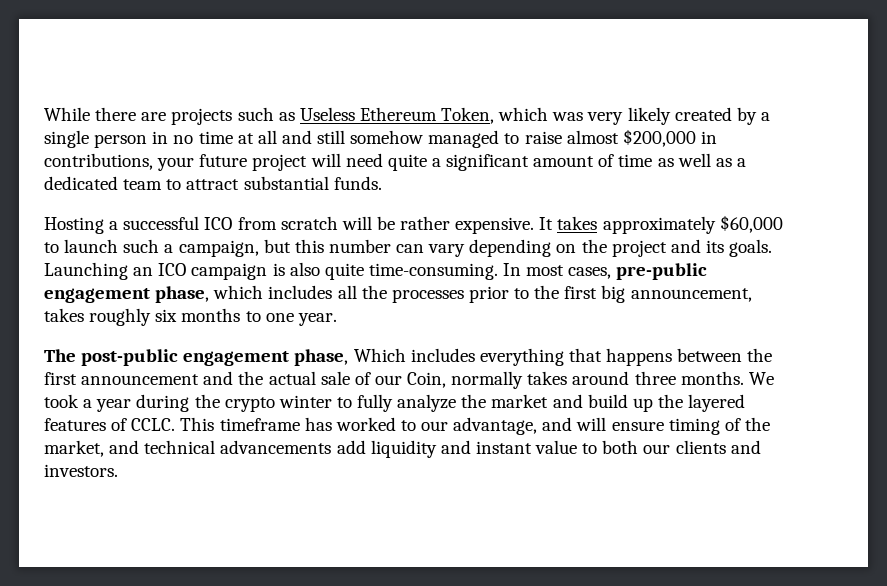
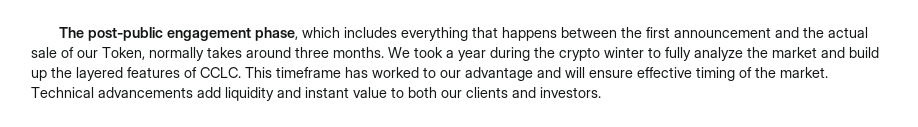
[44,107,770,125] [44,129,717,148] [44,153,746,171] [44,176,382,190] [44,215,783,234] [44,239,773,257] [44,262,708,280] [44,285,752,303] [44,308,337,326] While there are projects such as Useless Ethereum Token, which was very likely created by a single person in no time at all and still somehow managed to raise almost $200,000 in contributions, your future project will need quite a significant amount of time as well as a dedicated team to attract substantial funds. // Hosting a successful ICO from scratch will be rather expensive. It takes approximately $60,000 to launch such a campaign, but this number can vary depending on the project and its goals. Launching an ICO campaign is also quite time-consuming. In most cases, pre-public engagement phase, which includes all the processes prior to the first big announcement, takes roughly six months to one year. // -> (58, 32) none
[353,348,406,362] Which -> [301,27,340,38] which
[407,372,447,388] Coin, -> [102,47,145,60] Token,
[453,417,538,435] advantage, -> [465,67,533,81] advantage
(664, 426) none -> [637,67,692,78] effective
[44,440,216,457] market, and technical -> [780,67,828,78] [31,87,94,98] market. Technical

